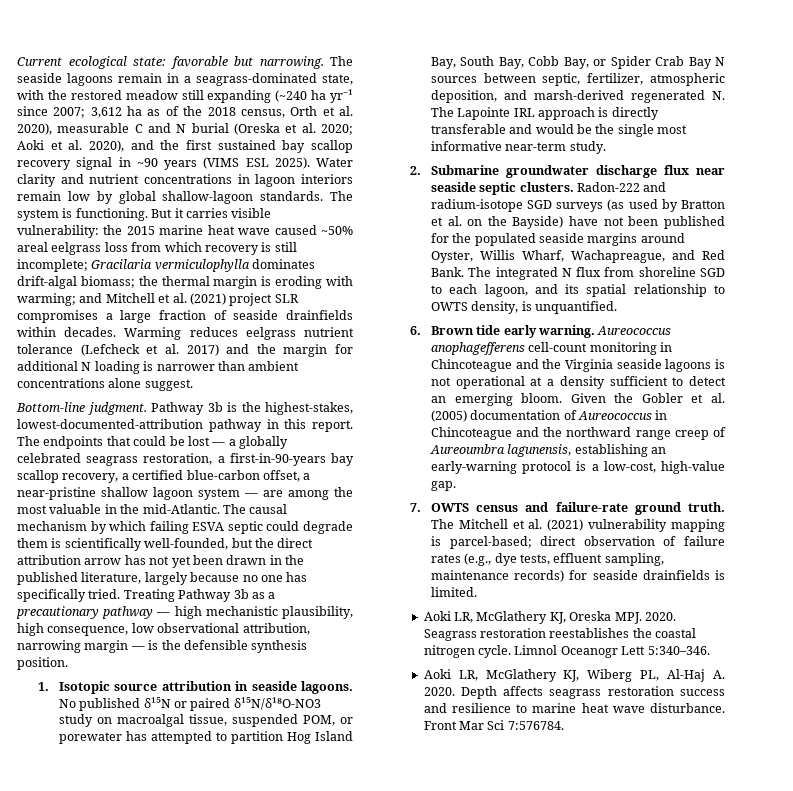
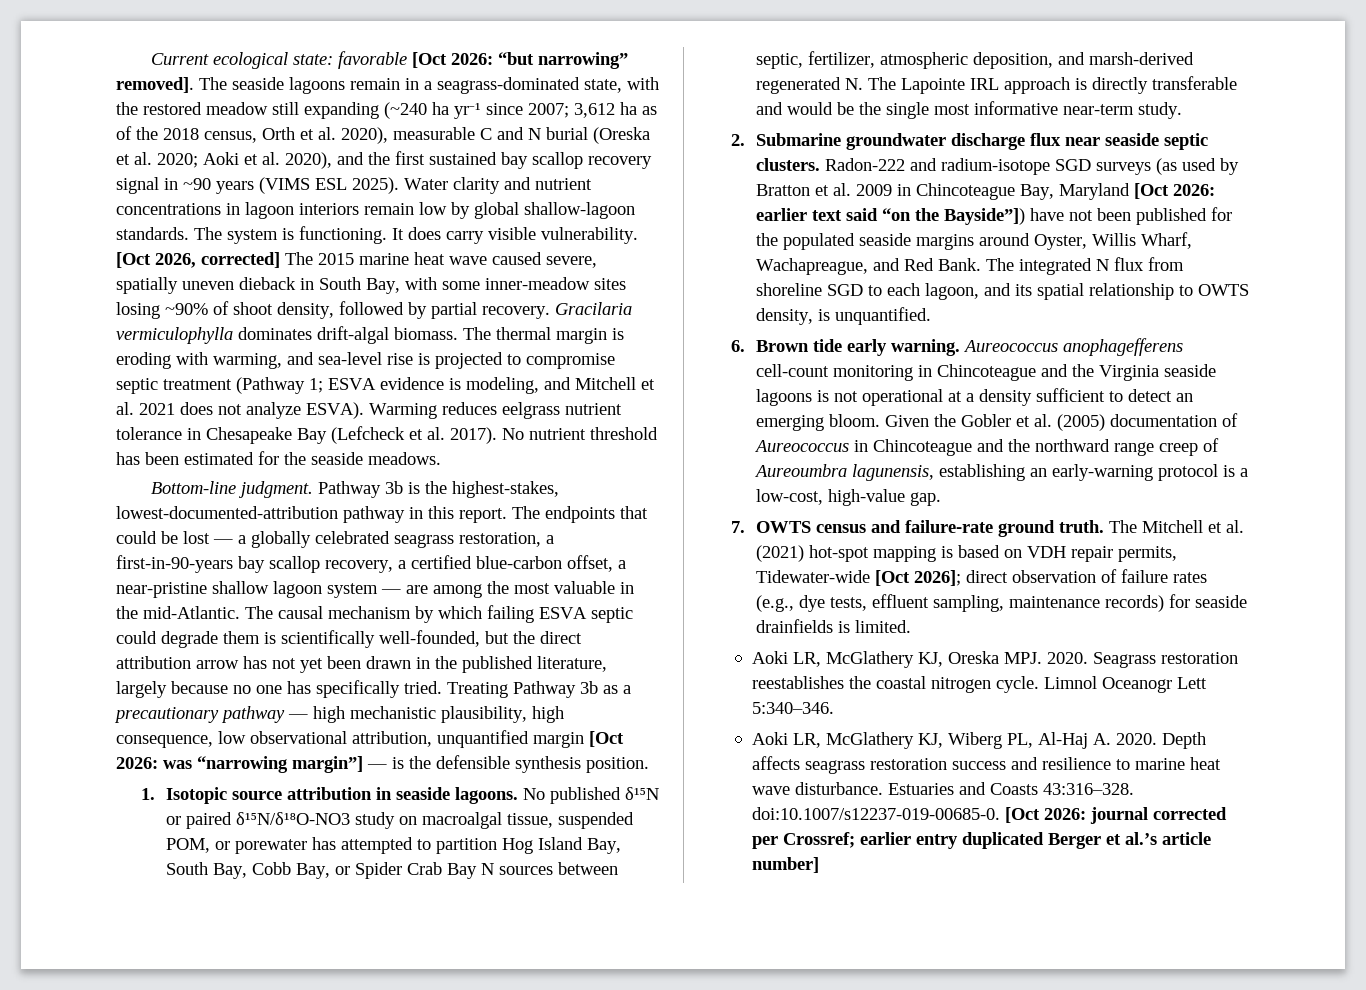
[234,56,324,69] but narrowing. -> [412,52,629,69] [116,77,194,93] [Oct 2026: “but narrowing” removed].
[151,208,272,218] [17,225,123,238] But it carries visible vulnerability: the -> [392,227,638,244] [116,252,313,268] It does carry visible vulnerability. [Oct 2026, corrected] The
[321,226,353,235] [17,242,297,255] [17,259,88,272] ~50% areal eelgrass loss from which recovery is still incomplete; -> [546,256,597,268] [116,277,626,294] [116,301,550,319] severe, spatially uneven dieback in South Bay, with some inner-meadow sites losing ~90% of shoot density, followed by partial recovery.
[80,276,158,288] biomass; the -> [394,327,491,340] biomass. The
[17,293,299,306] [17,310,353,323] [17,327,117,337] warming; and Mitchell et al. (2021) project SLR compromises a large fraction of seaside drainfields within decades. -> [213,352,615,369] [116,377,655,394] [116,402,364,419] warming, and sea-level rise is projected to compromise septic treatment (Pathway 1; ESVA evidence is modeling, and Mitchell et al. 2021 does not analyze ESVA).
[80,344,353,357] [17,361,300,374] [17,378,193,391] (Lefcheck et al. 2017) and the margin for additional N loading is narrower than ambient concentrations alone suggest. -> [187,426,658,444] [116,451,441,465] in Chesapeake Bay (Lefcheck et al. 2017). No nutrient threshold has been estimated for the seaside meadows.
[17,640,129,653] narrowing margin -> [437,730,624,748] [116,756,363,773] unquantified margin [Oct 2026: was “narrowing margin”]
[467,216,564,229] on the Bayside) -> [856,183,1216,200] [756,208,1026,225] 2009 in Chincoteague Bay, Maryland [Oct 2026: earlier text said “on the Bayside”])
[588,519,668,532] vulnerability -> [809,545,870,562] hot-spot
[449,536,532,549] parcel-based; -> [958,545,1178,562] [756,570,962,586] based on VDH repair permits, Tidewater-wide [Oct 2026];
[423,720,564,730] Front Mar Sci 7:576784. -> [887,782,1134,795] [751,807,1227,824] [751,832,1211,849] [751,857,819,873] Estuaries and Coasts 43:316–328. doi:10.1007/s12237-019-00685-0. [Oct 2026: journal corrected per Crossref; earlier entry duplicated Berger et al.’s article number]

